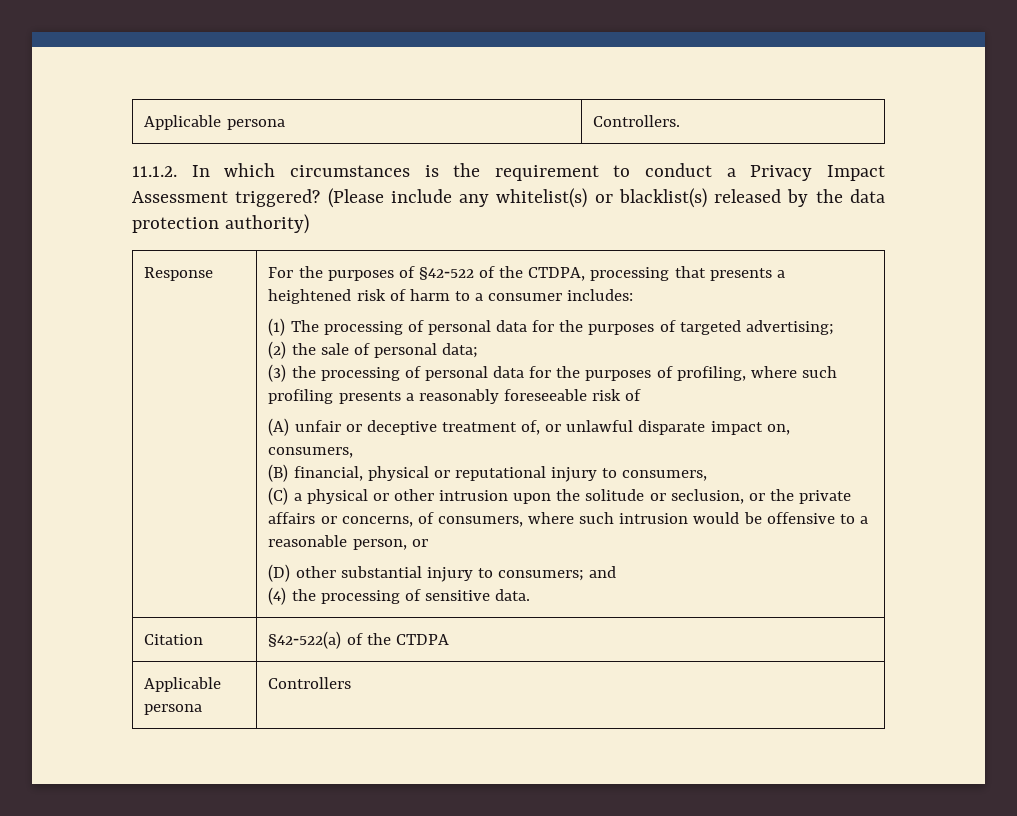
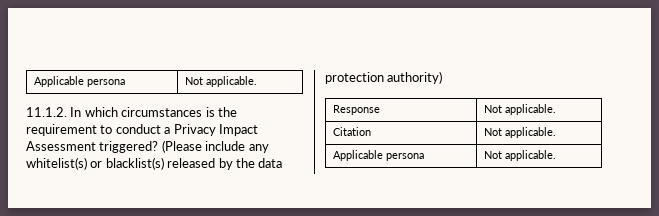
[144,115,285,130] [593,115,681,127] Applicable persona | Controllers. -> [34,76,126,87] [185,76,258,87] Applicable persona | Not applicable.
[268,266,785,281] [268,289,634,304] [268,318,834,336] [268,341,479,359] [268,364,837,382] [268,389,642,404] [268,418,790,436] [268,447,354,458] [268,464,708,482] [268,487,852,505] [268,512,868,527] [268,535,428,550] [268,564,617,582] [268,587,531,605] [144,634,204,645] [268,631,449,649] [144,677,222,692] [144,704,203,715] [268,677,352,689] For the purposes of §42‑522 of the CTDPA, processing that presents a heightened risk of harm to a consumer includes: // (1) The processing of personal data for the purposes of targeted advertising; // (2) the sale of personal data; // (3) the processing of personal data for the purposes of profiling, where such profiling presents a reasonably foreseeable risk of // (A) unfair or deceptive treatment of, or unlawful disparate impact on, consumers, // (B) financial, physical or reputational injury to consumers, // (C) a physical or other intrusion upon the solitude or seclusion, or the private affairs or concerns, of consumers, where such intrusion would be offensive to a reasonable person, or // (D) other substantial injury to consumers; and // (4) the processing of sensitive data. // Citation | §42‑522(a) of the CTDPA // Applicable persona | Controllers -> [484,104,557,115] [333,127,372,136] [484,127,557,138] [333,150,425,161] [484,150,557,161] Not applicable. // Citation | Not applicable. // Applicable persona | Not applicable.

